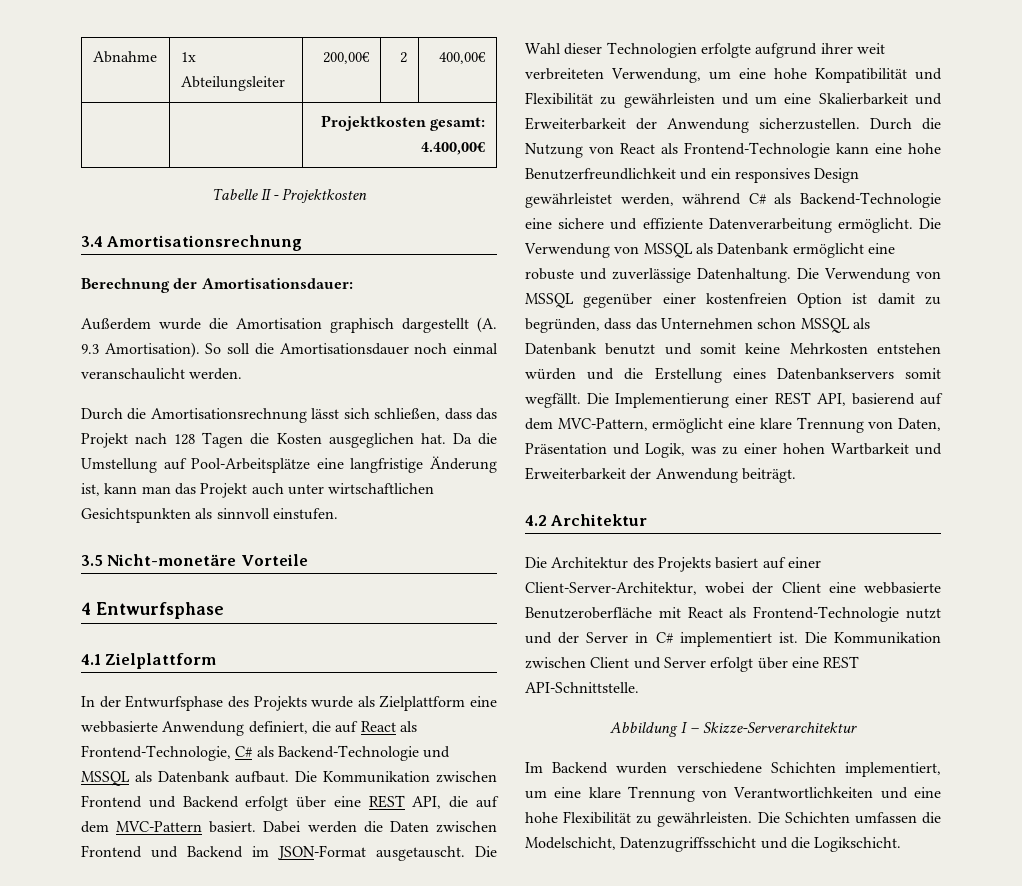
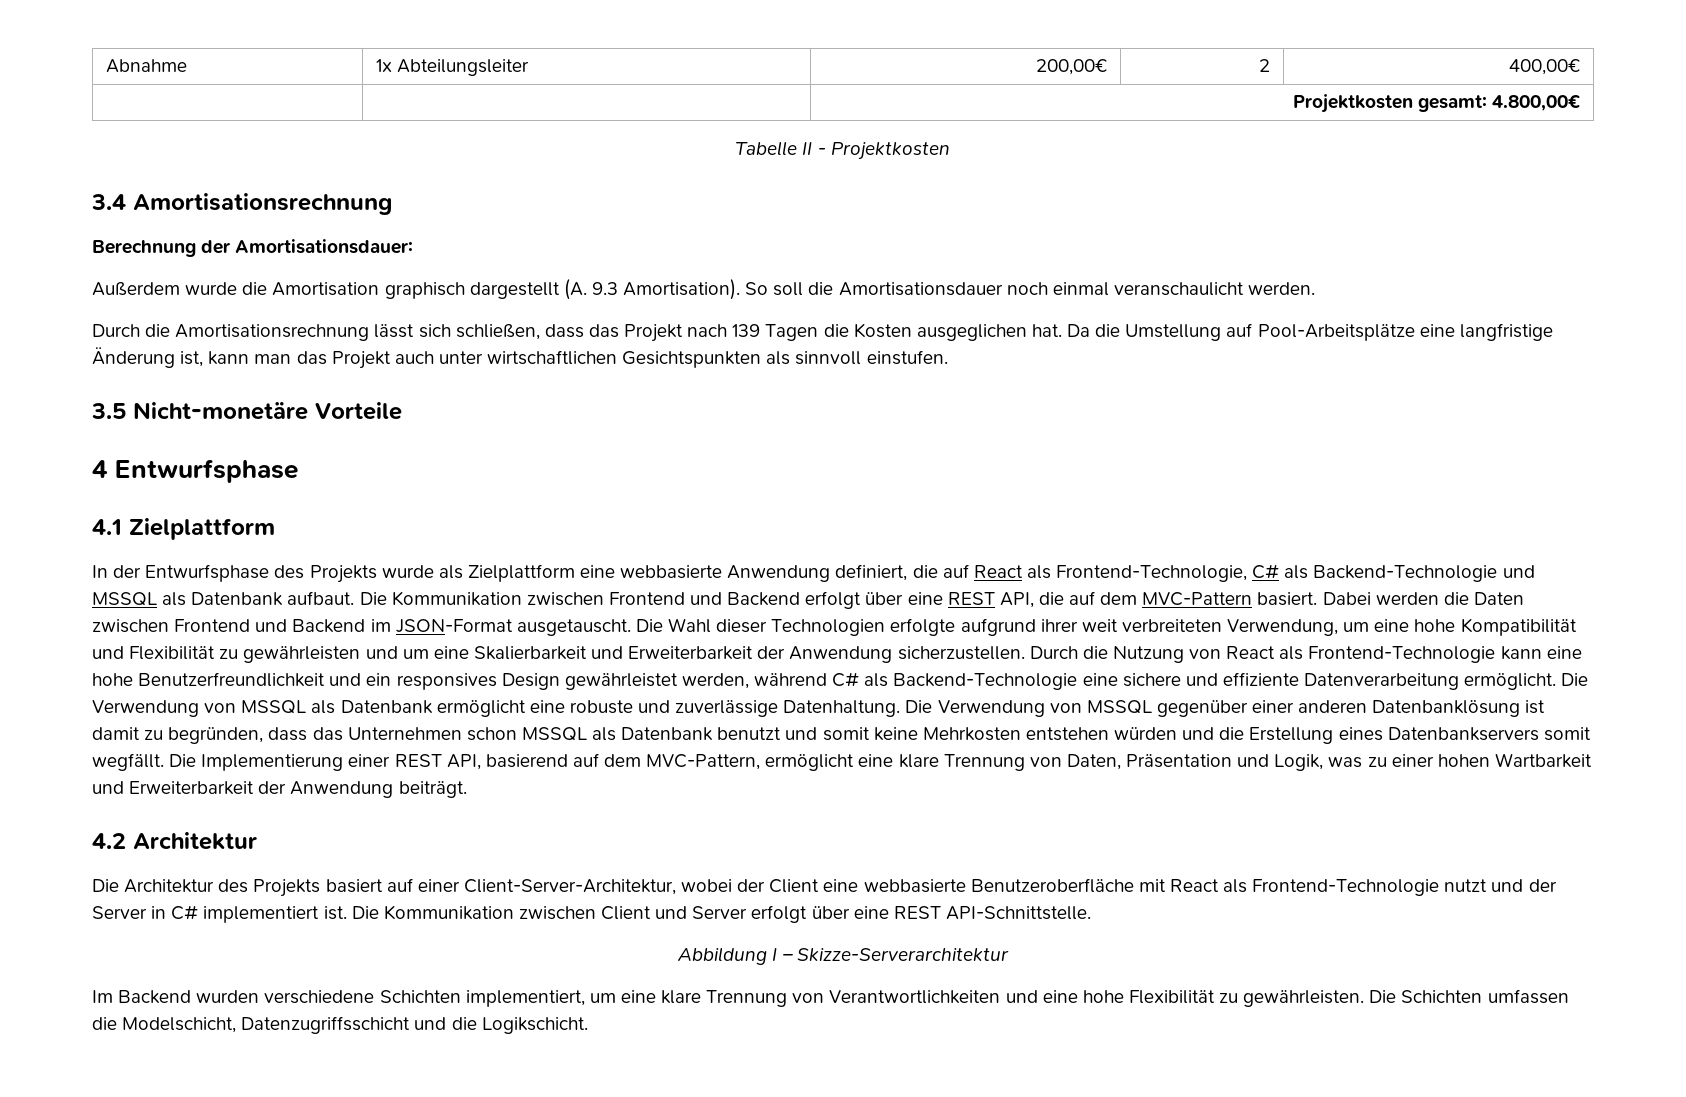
[421,142,486,155] 4.400,00€ -> [1491,95,1581,111] 4.800,00€
[174,434,196,445] 128 -> [732,324,761,337] 139
[705,293,843,308] kostenfreien Option -> [1298,700,1521,717] anderen Datenbanklösung

